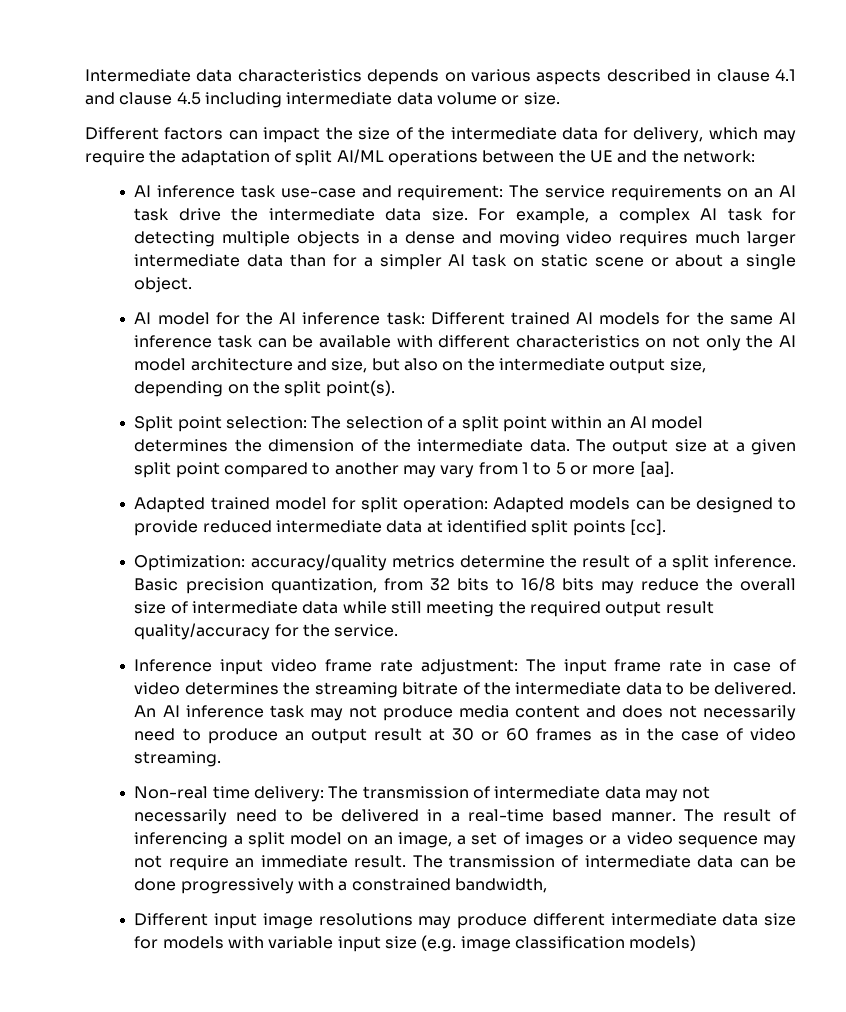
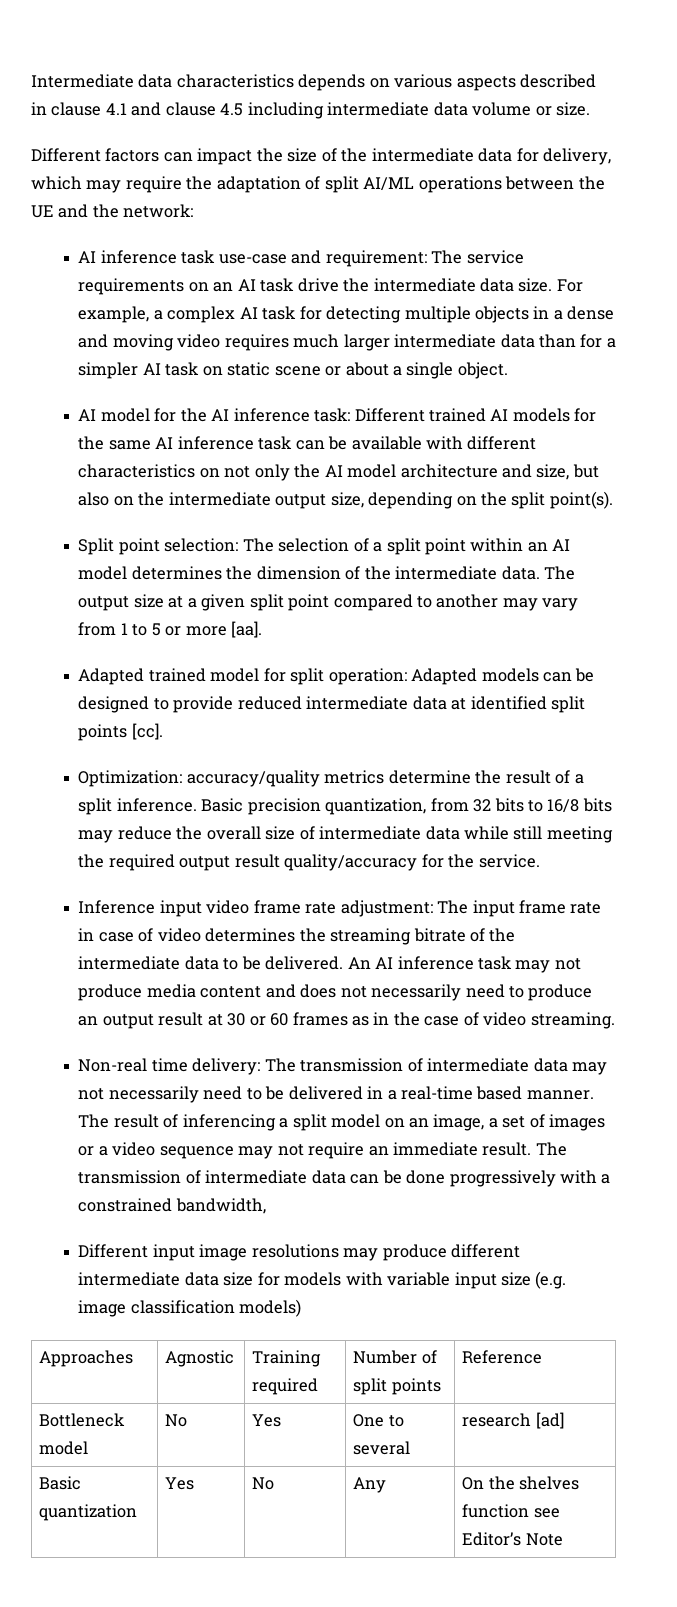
(697, 943) none -> [39,1350,134,1367] [165,1350,235,1367] [252,1350,322,1367] [252,1378,319,1395] [353,1350,437,1364] [353,1378,441,1395] [462,1350,543,1364] [39,1413,126,1427] [39,1441,89,1455] [165,1414,188,1427] [252,1414,282,1427] [353,1414,404,1427] [353,1441,411,1455] [462,1412,564,1429] [39,1476,82,1490] [39,1504,138,1521] [165,1477,195,1490] [252,1477,275,1490] [353,1477,387,1493] [462,1476,580,1490] [462,1504,560,1518] [462,1532,563,1546] // Approaches | Agnostic | Training required | Number of split points | Reference // Bottleneck model | No | Yes | One to several | research [ad] // Basic quantization | Yes | No | Any | On the shelves function see Editor’s Note

